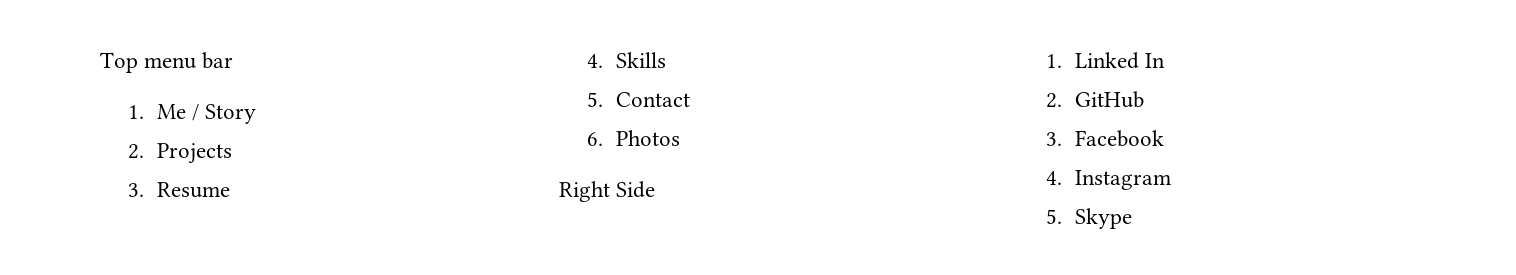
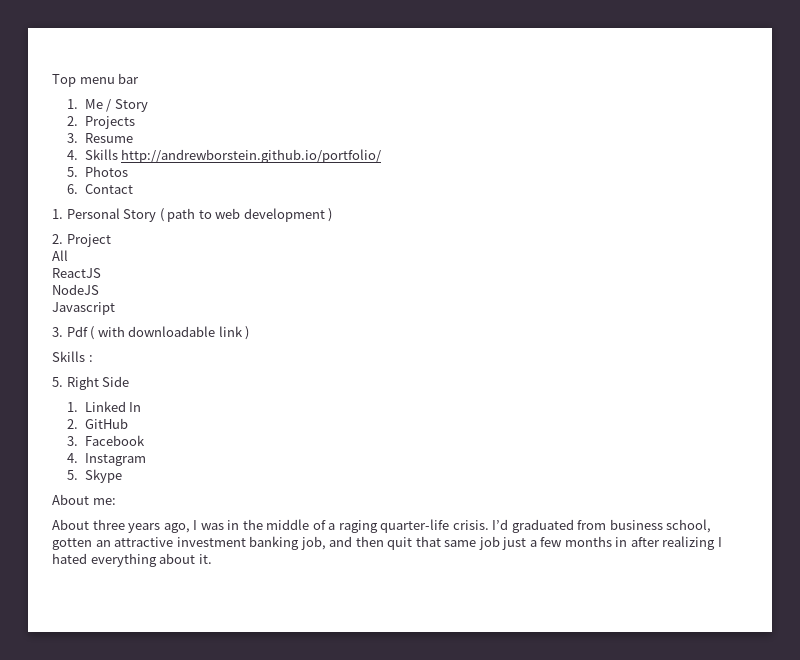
[587,92,690,107] [587,130,680,146] // 5. Contact // 6. Photos // -> [121,149,382,163] [66,166,128,177] [66,184,133,194] [52,208,333,222] [52,234,111,247] [52,250,68,261] [52,268,101,278] [52,284,99,295] [52,302,115,315] [52,326,250,340] [52,351,93,362] [52,377,63,387] http://andrewborstein.github.io/portfolio/ // 5. Photos // 6. Contact // 1. Personal Story ( path to web development ) // 2. Project // All // ReactJS // NodeJS // Javascript // 3. Pdf ( with downloadable link ) // Skills : // 5.
(1132, 218) none -> [52,494,116,505] [52,519,712,533] [52,536,722,550] [52,553,212,567] // About me: // About three years ago, I was in the middle of a raging quarter-life crisis. I’d graduated from business school, gotten an attractive investment banking job, and then quit that same job just a few months in after realizing I hated everything about it.

